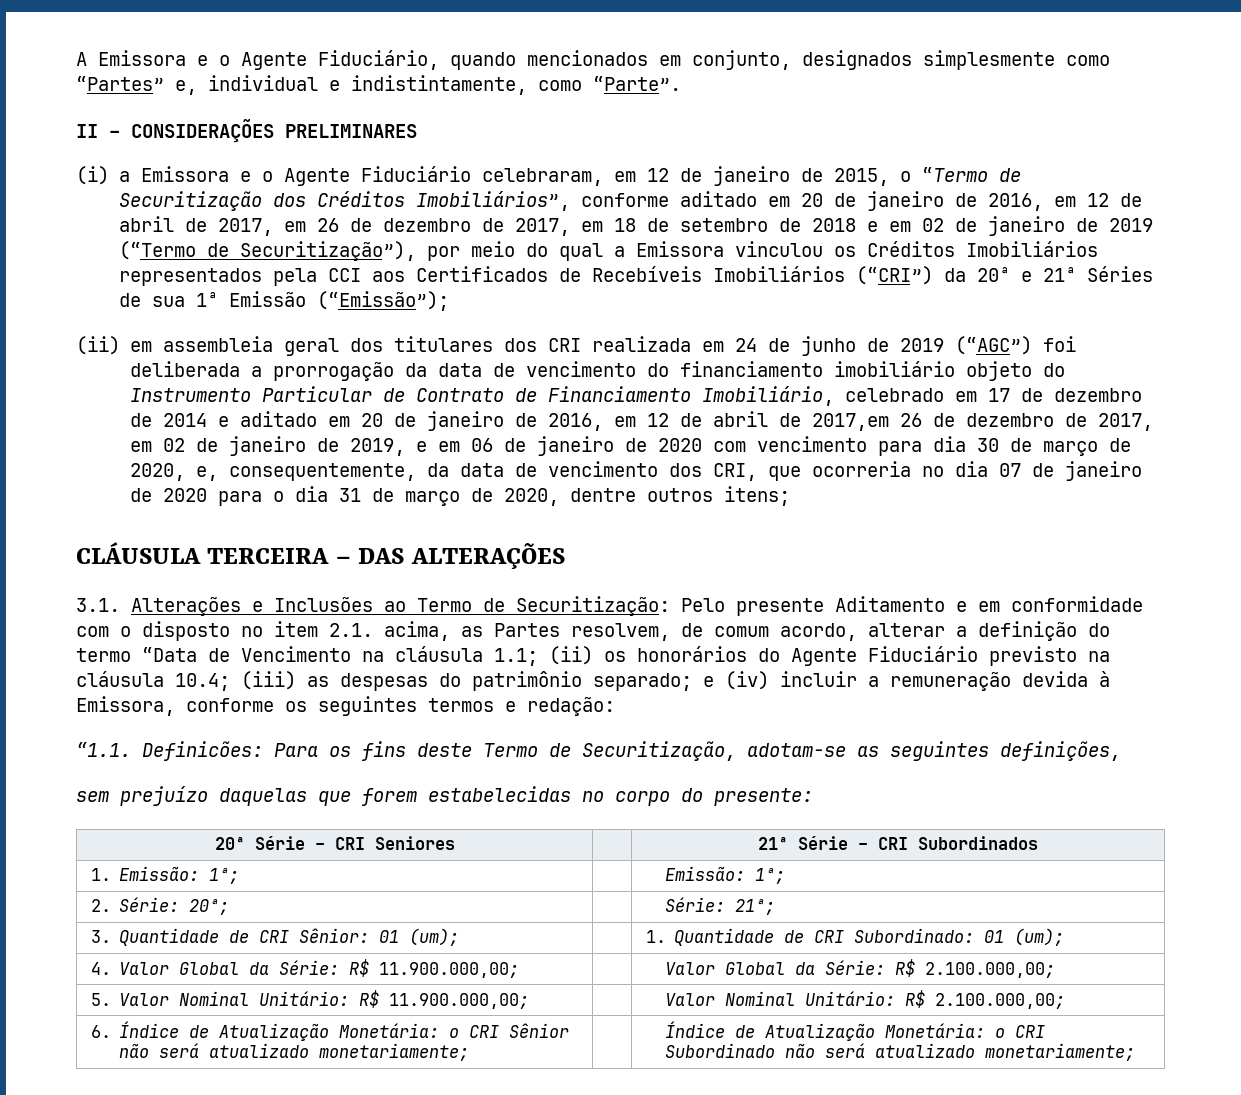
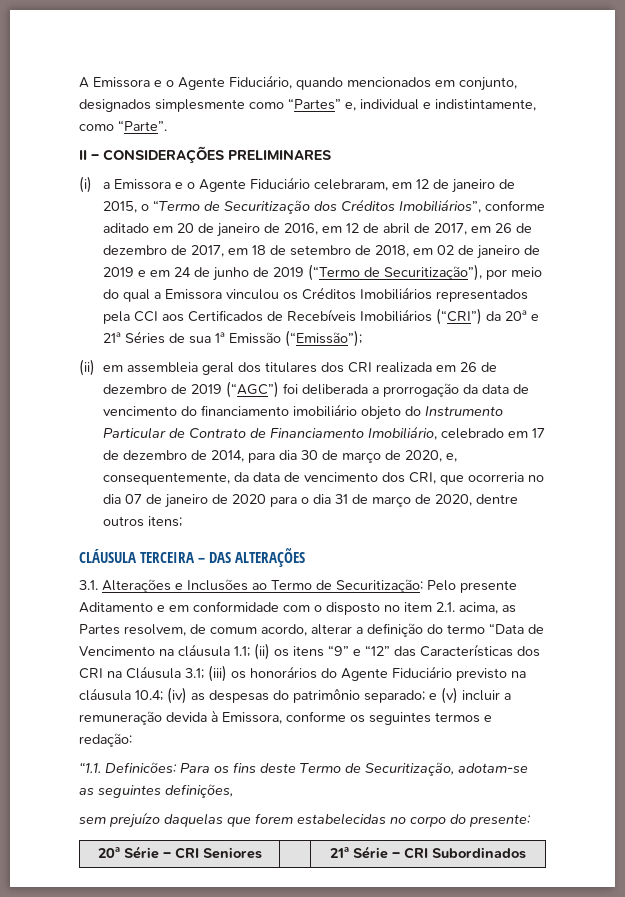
[811,218,878,232] 2018 e -> [374,245,409,257] 2018,
(1153, 225) none -> [137,267,304,281] e em 24 de junho de 2019
[734,336,856,356] 24 de junho -> [459,362,497,372] [102,384,167,394] 26 de dezembro
[162,411,1153,431] [129,436,867,456] 2014 e aditado em 20 de janeiro de 2016, em 12 de abril de 2017,em 26 de dezembro de 2017, em 02 de janeiro de 2019, e em 06 de janeiro de 2020 com vencimento -> [210,450,244,462] 2014,
(626, 656) none -> [293,644,540,657] [79,665,246,682] itens “9” e “12” das Características dos CRI na Cláusula 3.1; (iii) os
[241,671,296,690] (iii) -> [167,687,187,704] (iv)
[725,671,769,690] (iv) -> [441,687,458,704] (v)
[90,866,240,884] [665,866,786,884] [90,897,230,915] [665,897,776,915] [90,928,460,946] [645,928,1065,946] [90,959,520,978] [665,959,1056,978] [90,990,530,1009] [665,990,1066,1009] [90,1021,570,1041] [119,1043,470,1061] [665,1021,1046,1041] [665,1043,1136,1061] // 1. Emissão: 1ª; | | Emissão: 1ª; // 2. Série: 20ª; | | Série: 21ª; // 3. Quantidade de CRI Sênior: 01 (um); | | 1. Quantidade de CRI Subordinado: 01 (um); // 4. Valor Global da Série: R$ 11.900.000,00; | | Valor Global da Série: R$ 2.100.000,00; // 5. Valor Nominal Unitário: R$ 11.900.000,00; | | Valor Nominal Unitário: R$ 2.100.000,00; // 6. Índice de Atualização Monetária: o CRI Sênior não será atualizado monetariamente; | | Índice de Atualização Monetária: o CRI Subordinado não será atualizado monetariamente; -> (526, 853) none

